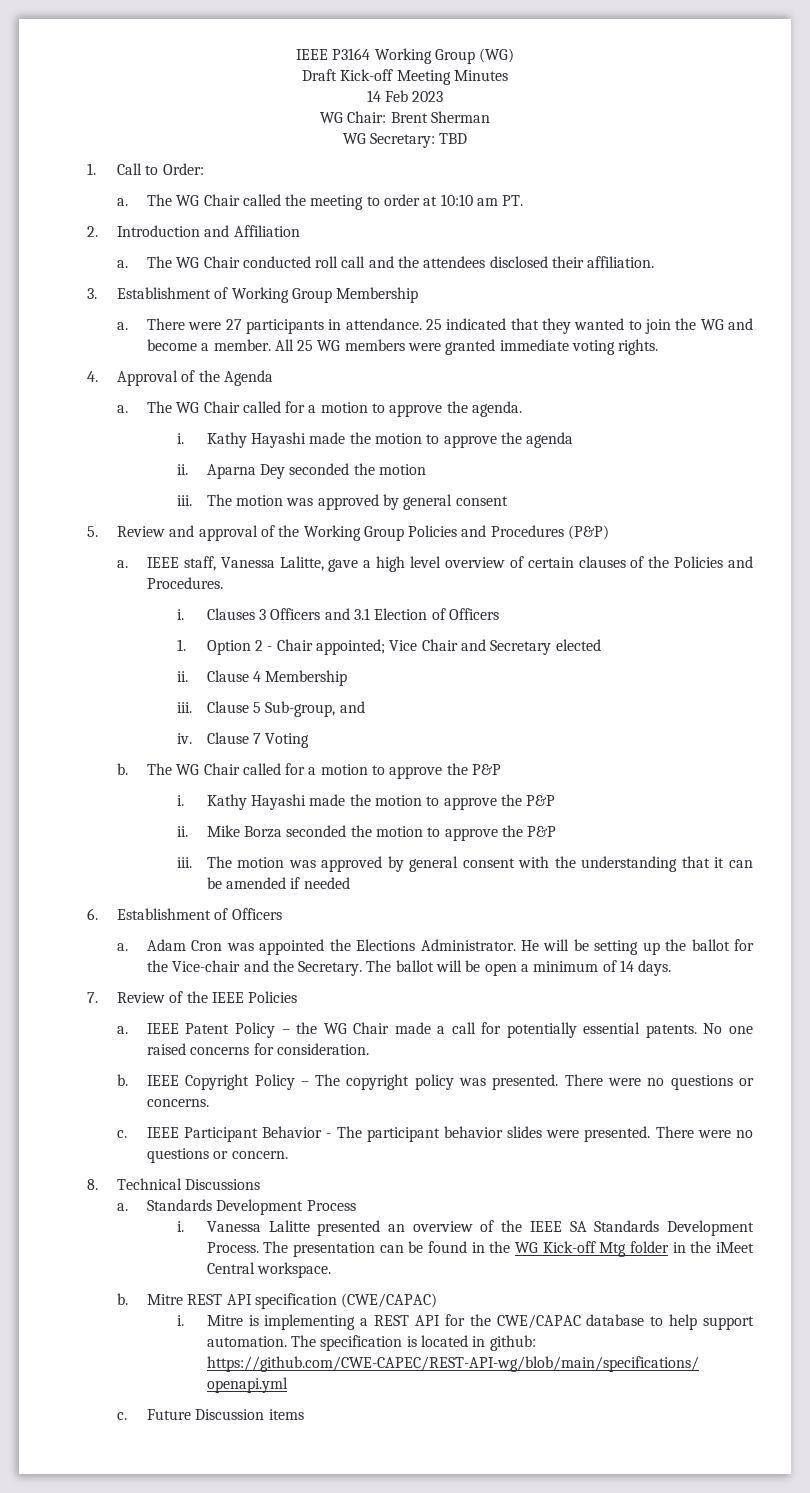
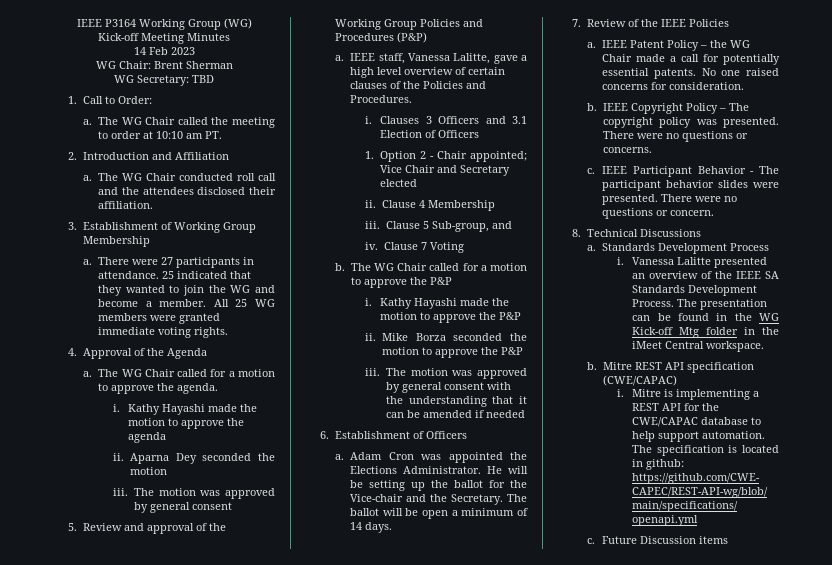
[302,69,338,81] Draft -> (252, 23) none

